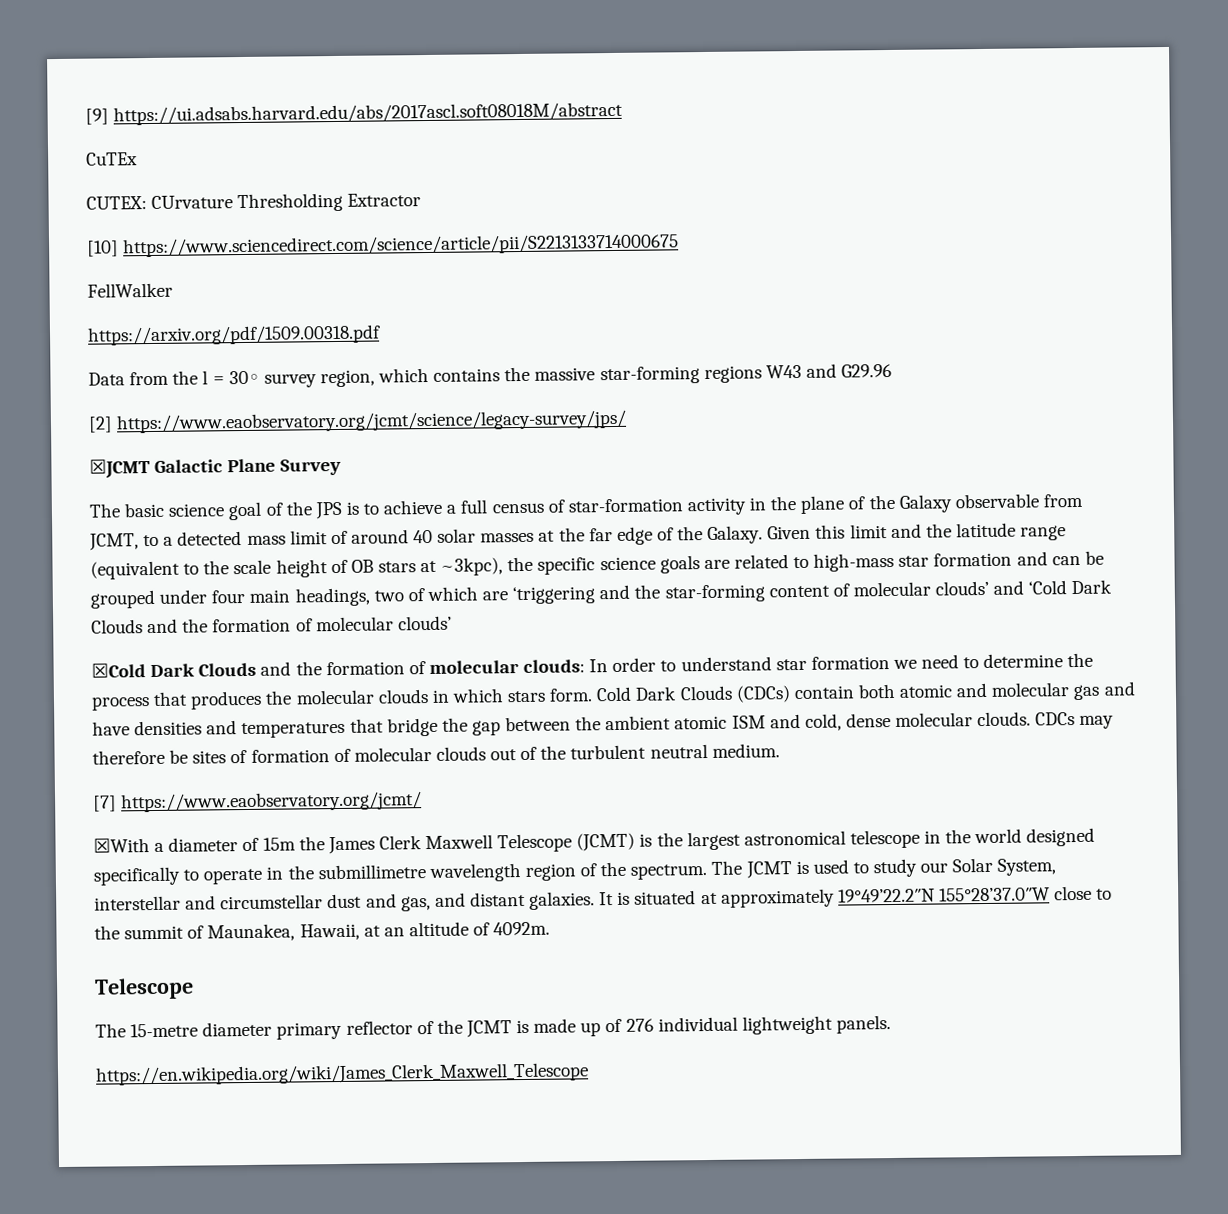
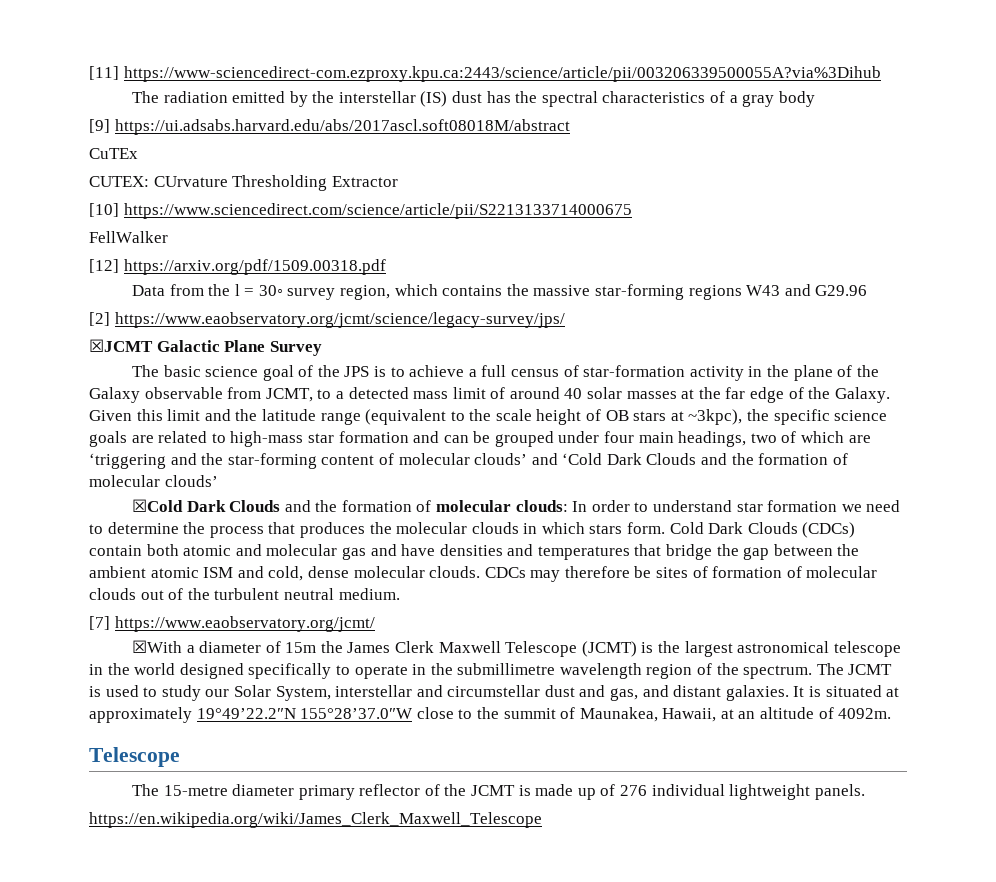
(85, 116) none -> [89,66,881,82] [131,91,815,107] [11] https://www-sciencedirect-com.ezproxy.kpu.ca:2443/science/article/pii/003206339500055A?via%3Dihub // The radiation emitted by the interstellar (IS) dust has the spectral characteristics of a gray body //
(173, 290) none -> [89,259,119,273] [12]

